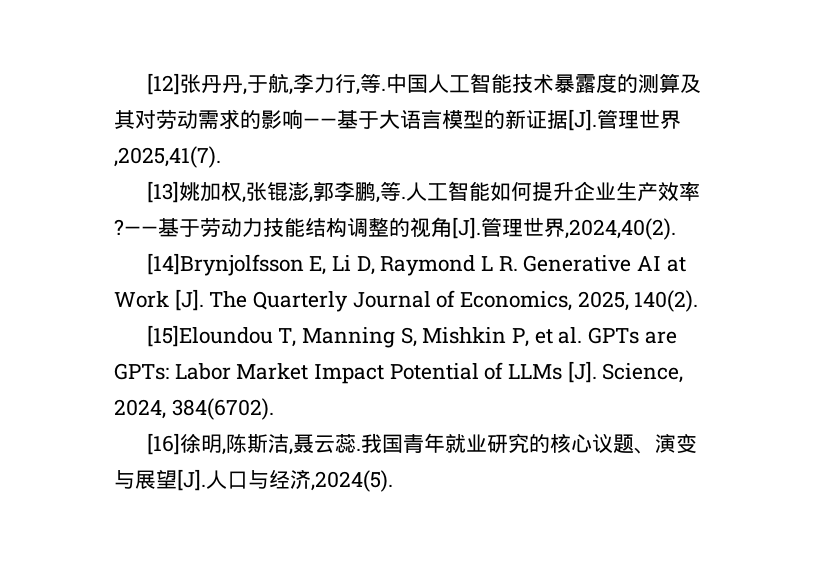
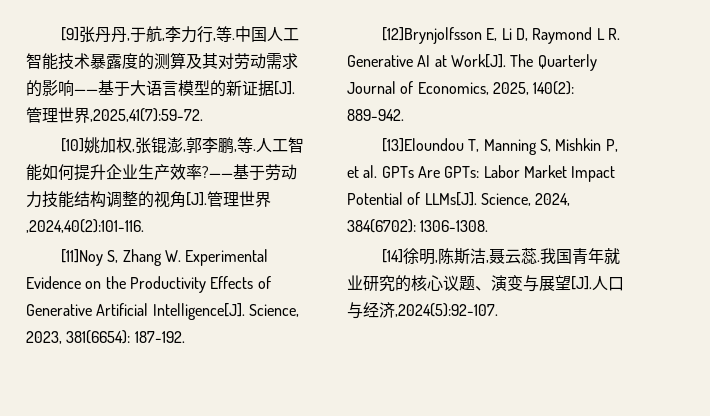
[146,73,180,95] [12] -> [61,27,80,41] [9]
[114,146,221,168] [146,181,179,203] ,2025,41(7). // [13] -> [90,108,203,122] [61,138,85,152] ,2025,41(7):59-72. // [10]
[565,218,676,240] [146,253,304,276] ,2024,40(2). // [14]Brynjolfsson -> [26,219,144,233] [61,249,269,266] [26,276,271,293] [26,303,299,320] [26,330,185,344] [382,27,483,44] ,2024,40(2):101-116. // [11]Noy S, Zhang W. Experimental Evidence on the Productivity Effects of Generative Artificial Intelligence[J]. Science, 2023, 381(6654): 187-192. // [12]Brynjolfsson
[114,289,204,311] Work [J]. -> [450,54,506,68] Work[J].
[634,290,699,312] [146,325,273,347] 140(2). // [15]Eloundou -> [533,81,575,95] [347,109,404,121] [382,138,465,152] 140(2): 889-942. // [13]Eloundou
[644,331,677,344] are -> [417,166,440,178] Are
[508,361,684,383] [114,398,274,420] [146,433,180,455] LLMs [J]. Science, 2024, 384(6702). // [16] -> [424,192,571,206] [347,219,489,233] [382,249,404,263] LLMs[J]. Science, 2024, 384(6702): 1306-1308. // [14]
[311,470,393,492] ,2024(5). -> [395,303,498,317] ,2024(5):92-107.

